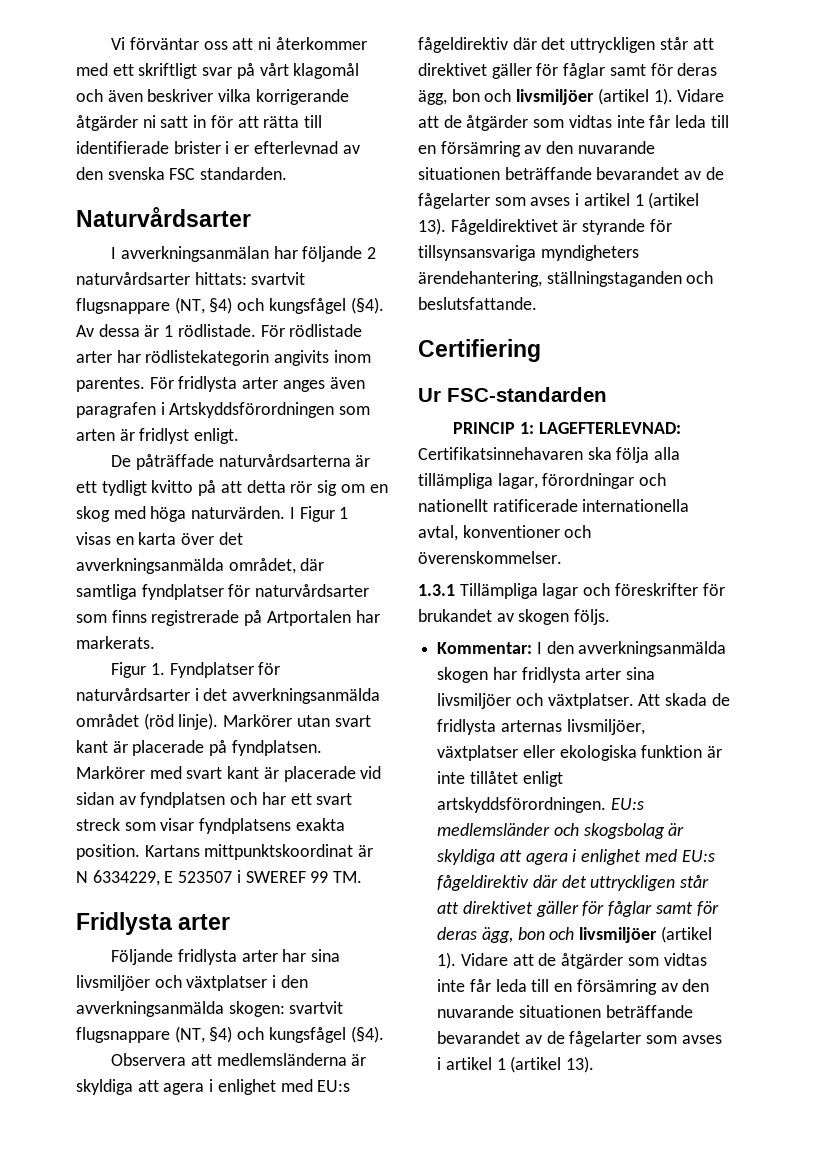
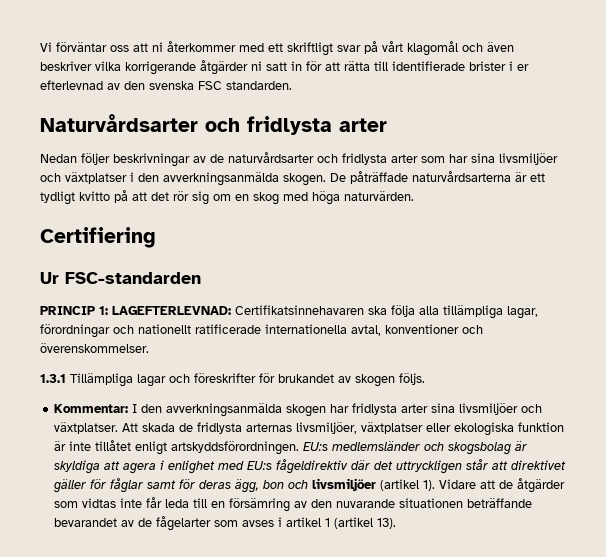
[111,246,376,262] [76,272,306,285] [76,297,384,314] [76,324,363,337] [76,350,371,366] [76,376,365,392] [76,402,371,418] [76,428,240,444] // I avverkningsanmälan har följande 2 naturvårdsarter hittats: svartvit flugsnappare (NT, §4) och kungsfågel (§4). Av dessa är 1 rödlistade. För rödlistade arter har rödlistekategorin angivits inom parentes. För fridlysta arter anges även paragrafen i Artskyddsförordningen som arten är fridlyst enligt. // -> [205,116,387,135] [40,152,558,167] [40,172,326,186] och fridlysta arter // Nedan följer beskrivningar av de naturvårdsarter och fridlysta arter som har sina livsmiljöer och växtplatser i den avverkningsanmälda skogen.
[246,480,286,493] detta -> [151,192,169,201] det
[289,506,349,522] [76,532,243,545] [76,558,325,574] [76,584,370,600] [76,610,380,626] [76,636,155,649] [111,662,281,678] [76,688,381,704] [76,713,371,730] [76,740,322,756] [76,766,382,782] [76,792,353,808] [76,818,345,834] [76,844,374,860] [76,870,363,886] [76,912,231,935] [111,949,340,965] [76,975,308,991] [76,1001,344,1017] [76,1026,384,1043] [111,1053,367,1066] [76,1079,351,1095] [418,37,714,53] [418,63,718,79] [418,88,725,105] [418,115,729,131] [418,141,655,157] [418,167,724,180] [418,192,700,209] [418,218,672,235] [418,245,639,261] [418,271,714,287] [418,297,537,310] I Figur 1 visas en karta över det avverkningsanmälda området, där samtliga fyndplatser för naturvårdsarter som finns registrerade på Artportalen har markerats. // Figur 1. Fyndplatser för naturvårdsarter i det avverkningsanmälda området (röd linje). Markörer utan svart kant är placerade på fyndplatsen. Markörer med svart kant är placerade vid sidan av fyndplatsen och har ett svart streck som visar fyndplatsens exakta position. Kartans mittpunktskoordinat är N 6334229, E 523507 i SWEREF 99 TM. // Fridlysta arter // Följande fridlysta arter har sina livsmiljöer och växtplatser i den avverkningsanmälda skogen: svartvit flugsnappare (NT, §4) och kungsfågel (§4). // Observera att medlemsländerna är skyldiga att agera i enlighet med EU:s fågeldirektiv där det uttryckligen står att direktivet gäller för fåglar samt för deras ägg, bon och livsmiljöer (artikel 1). Vidare att de åtgärder som vidtas inte får leda till en försämring av den nuvarande situationen beträffande bevarandet av de fågelarter som avses i artikel 1 (artikel 13). Fågeldirektivet är styrande för tillsynsansvariga myndigheters ärendehantering, ställningstaganden och beslutsfattande. -> (414, 196) none

